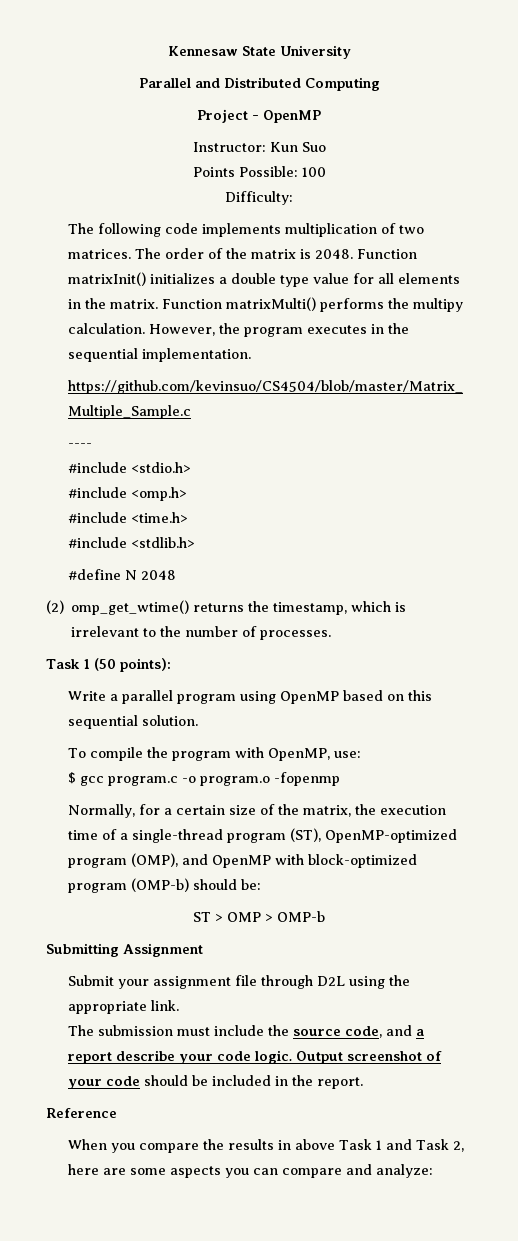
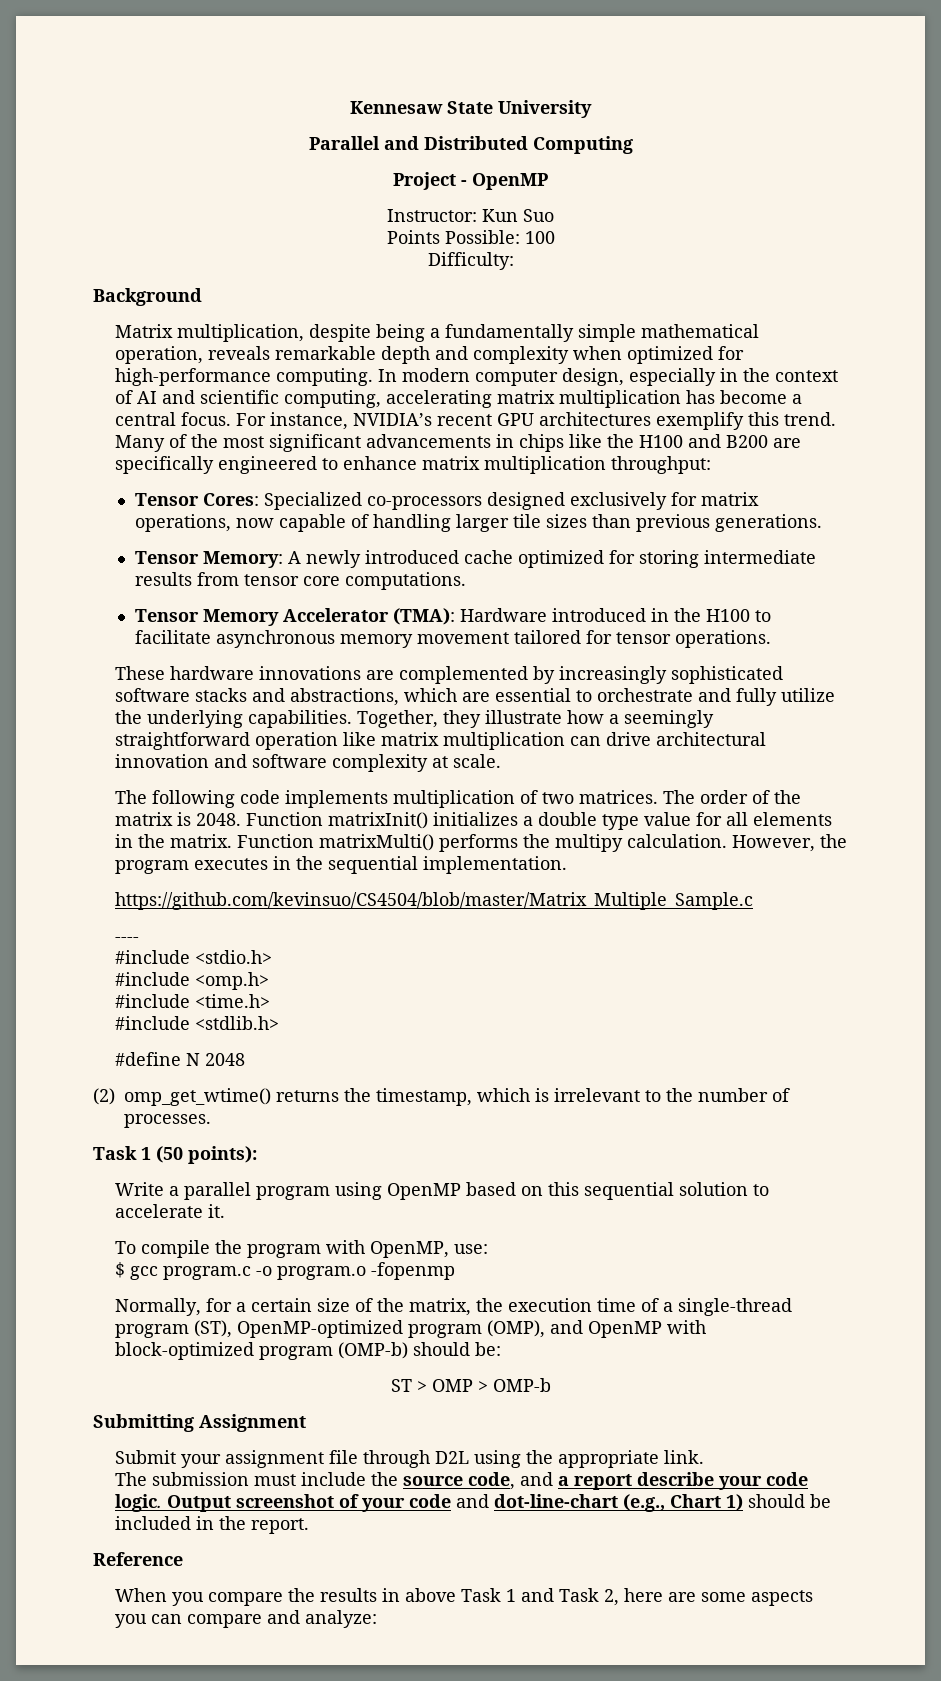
(293, 198) none -> [93,288,202,306] [114,324,759,342] [114,346,744,364] [114,368,838,386] [114,390,802,408] [114,412,836,430] [114,434,801,452] [114,456,711,474] [134,492,759,510] [134,514,822,532] [134,550,816,568] [134,572,466,590] [134,608,771,626] [134,630,771,648] [114,666,783,684] [114,688,835,706] [114,710,714,728] [114,732,766,750] [114,754,501,772] // Background // Matrix multiplication, despite being a fundamentally simple mathematical operation, reveals remarkable depth and complexity when optimized for high-performance computing. In modern computer design, especially in the context of AI and scientific computing, accelerating matrix multiplication has become a central focus. For instance, NVIDIA’s recent GPU architectures exemplify this trend. Many of the most significant advancements in chips like the H100 and B200 are specifically engineered to enhance matrix multiplication throughput: // Tensor Cores: Specialized co-processors designed exclusively for matrix operations, now capable of handling larger tile sizes than previous generations. // Tensor Memory: A newly introduced cache optimized for storing intermediate results from tensor core computations. // Tensor Memory Accelerator (TMA): Hardware introduced in the H100 to facilitate asynchronous memory movement tailored for tensor operations. // These hardware innovations are complemented by increasingly sophisticated software stacks and abstractions, which are essential to orchestrate and fully utilize the underlying capabilities. Together, they illustrate how a seemingly straightforward operation like matrix multiplication can drive architectural innovation and software complexity at scale.
[142,715,199,726] solution. -> [678,1182,769,1196] [114,1204,225,1218] solution to accelerate it.
(141, 1081) none -> [455,1494,743,1512] and dot-line-chart (e.g., Chart 1)

